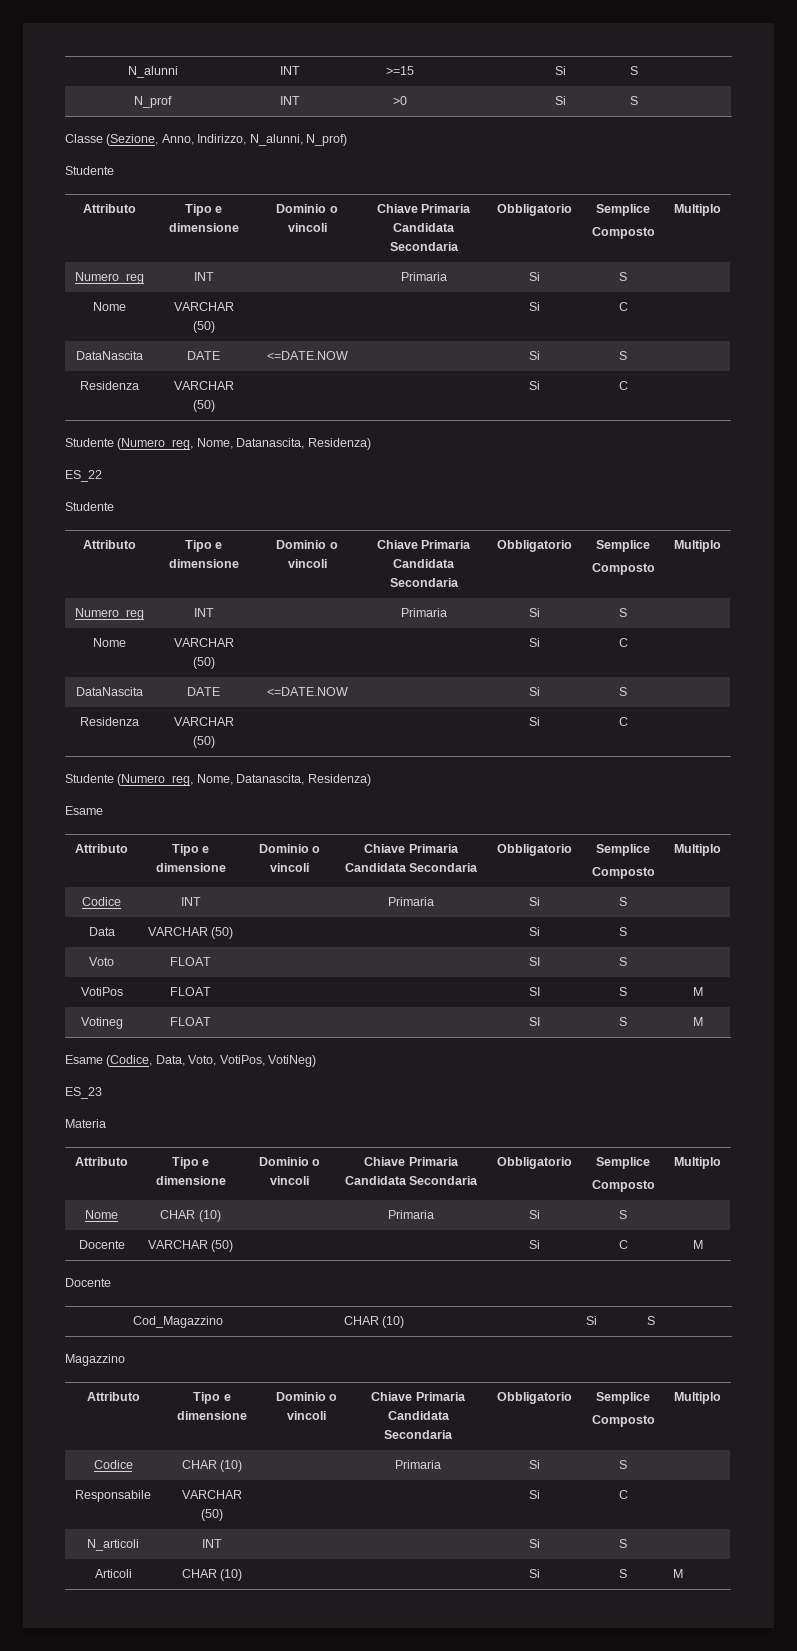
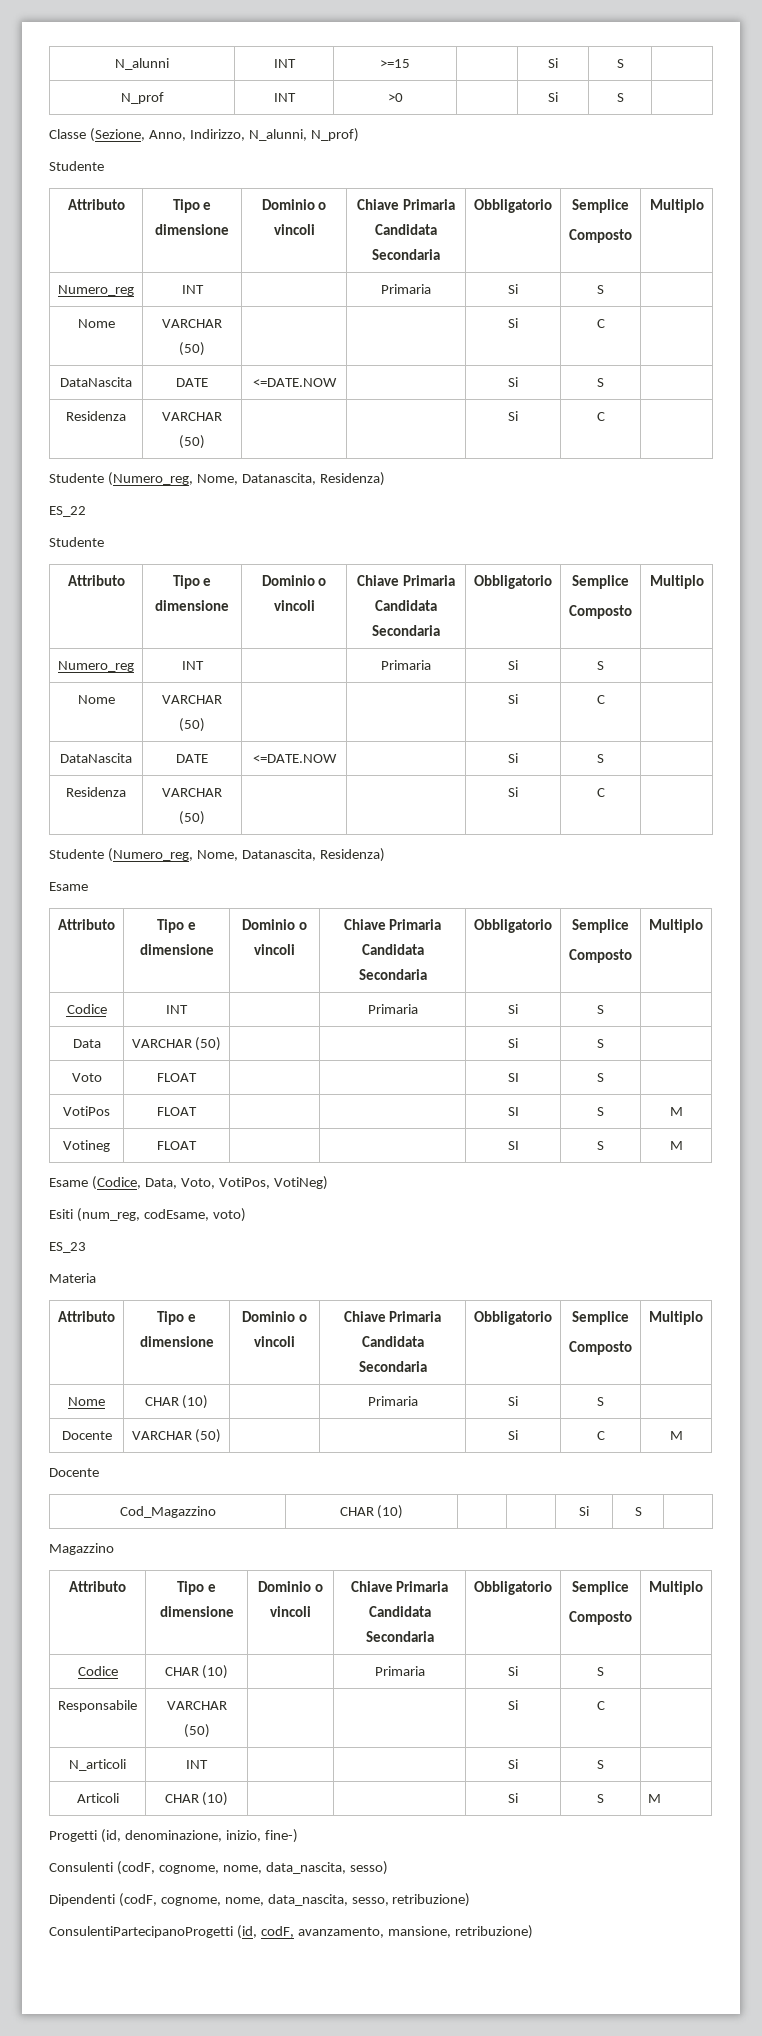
(316, 1061) none -> [49,1208,246,1222] // Esiti (num_reg, codEsame, voto)
(684, 1573) none -> [49,1829,298,1843] [49,1861,388,1875] [49,1893,471,1907] [49,1925,533,1939] // Progetti (id, denominazione, inizio, fine-) // Consulenti (codF, cognome, nome, data_nascita, sesso) // Dipendenti (codF, cognome, nome, data_nascita, sesso, retribuzione) // ConsulentiPartecipanoProgetti (id, codF, avanzamento, mansione, retribuzione)

